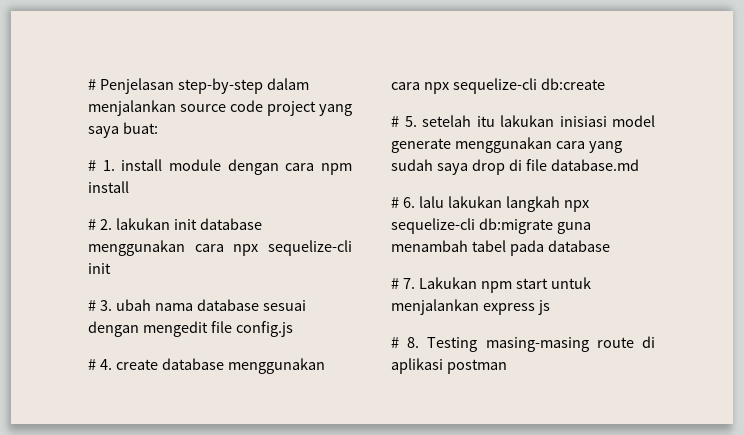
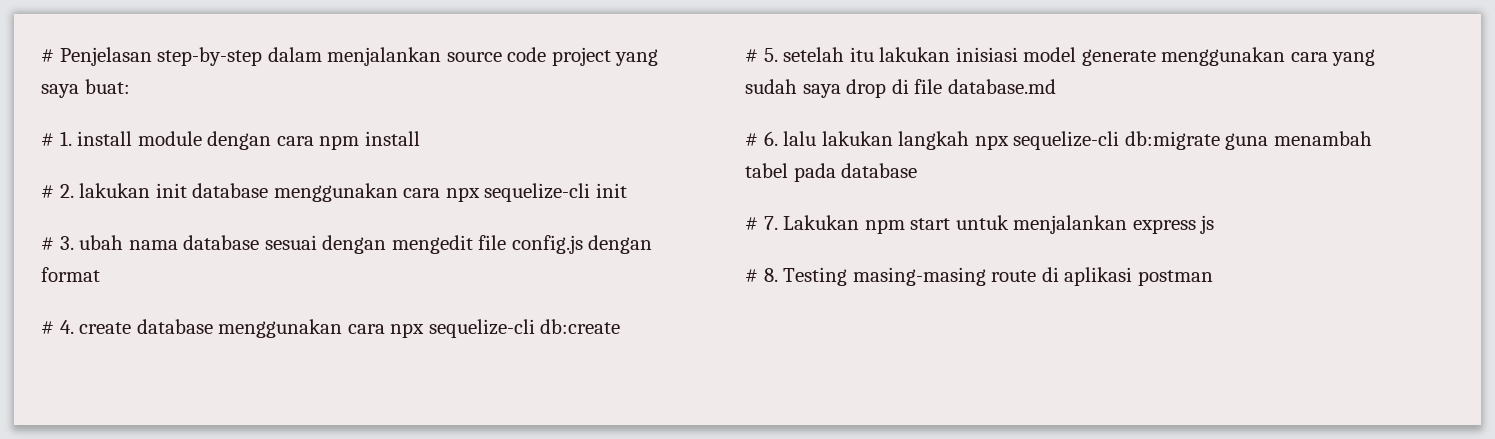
(293, 329) none -> [588,235,653,254] [41,267,100,282] dengan format

